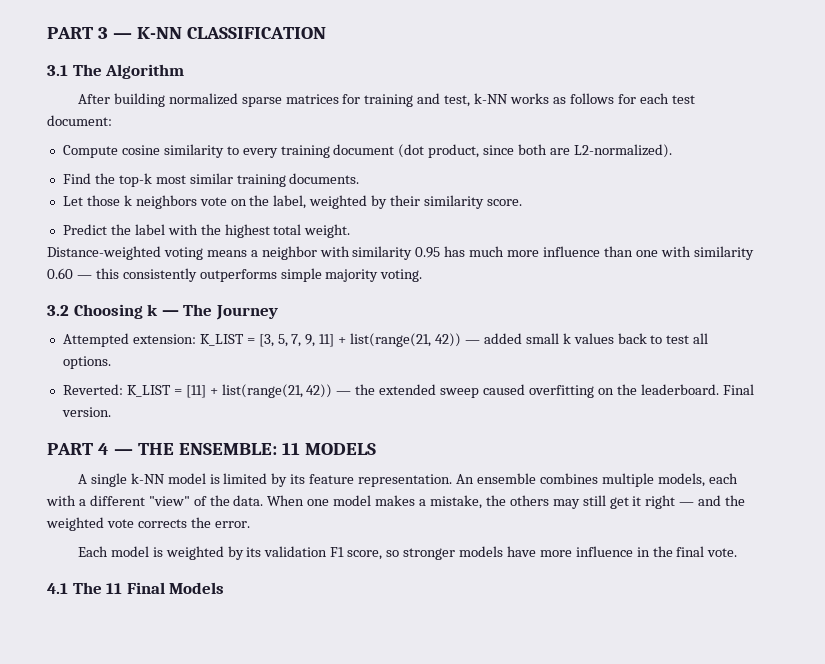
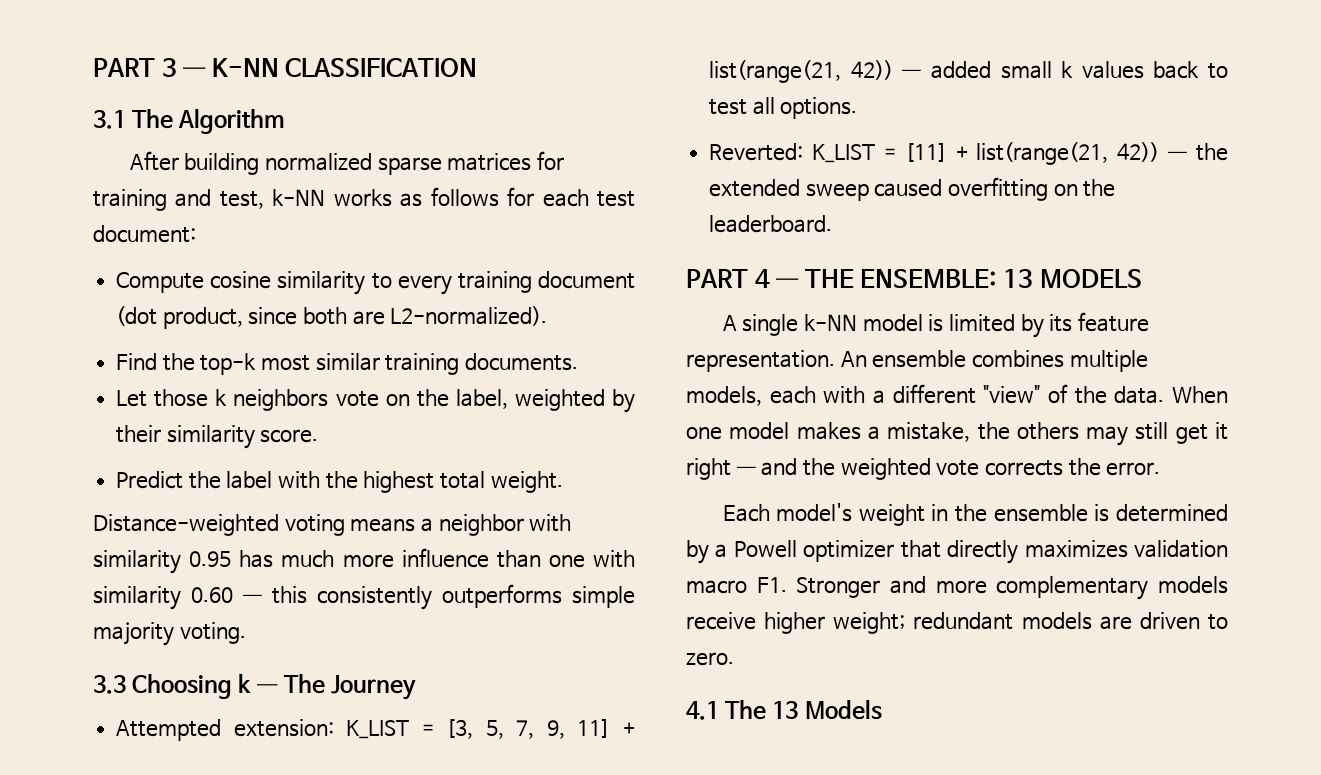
[47,305,69,316] 3.2 -> [93,675,126,694] 3.3
[722,384,754,395] [61,407,111,417] Final version. -> (833, 224) none
[281,442,300,455] 11 -> [1003,269,1034,288] 13
[110,546,738,560] model is weighted by its validation F1 score, so stronger models have more influence in the final vote. -> [776,503,1228,526] [686,540,1229,564] [686,576,1228,600] [686,612,1228,634] [686,652,734,666] model's weight in the ensemble is determined by a Powell optimizer that directly maximizes validation macro F1. Stronger and more complementary models receive higher weight; redundant models are driven to zero.
[106,582,165,594] 11 Final -> [772,701,799,719] 13

